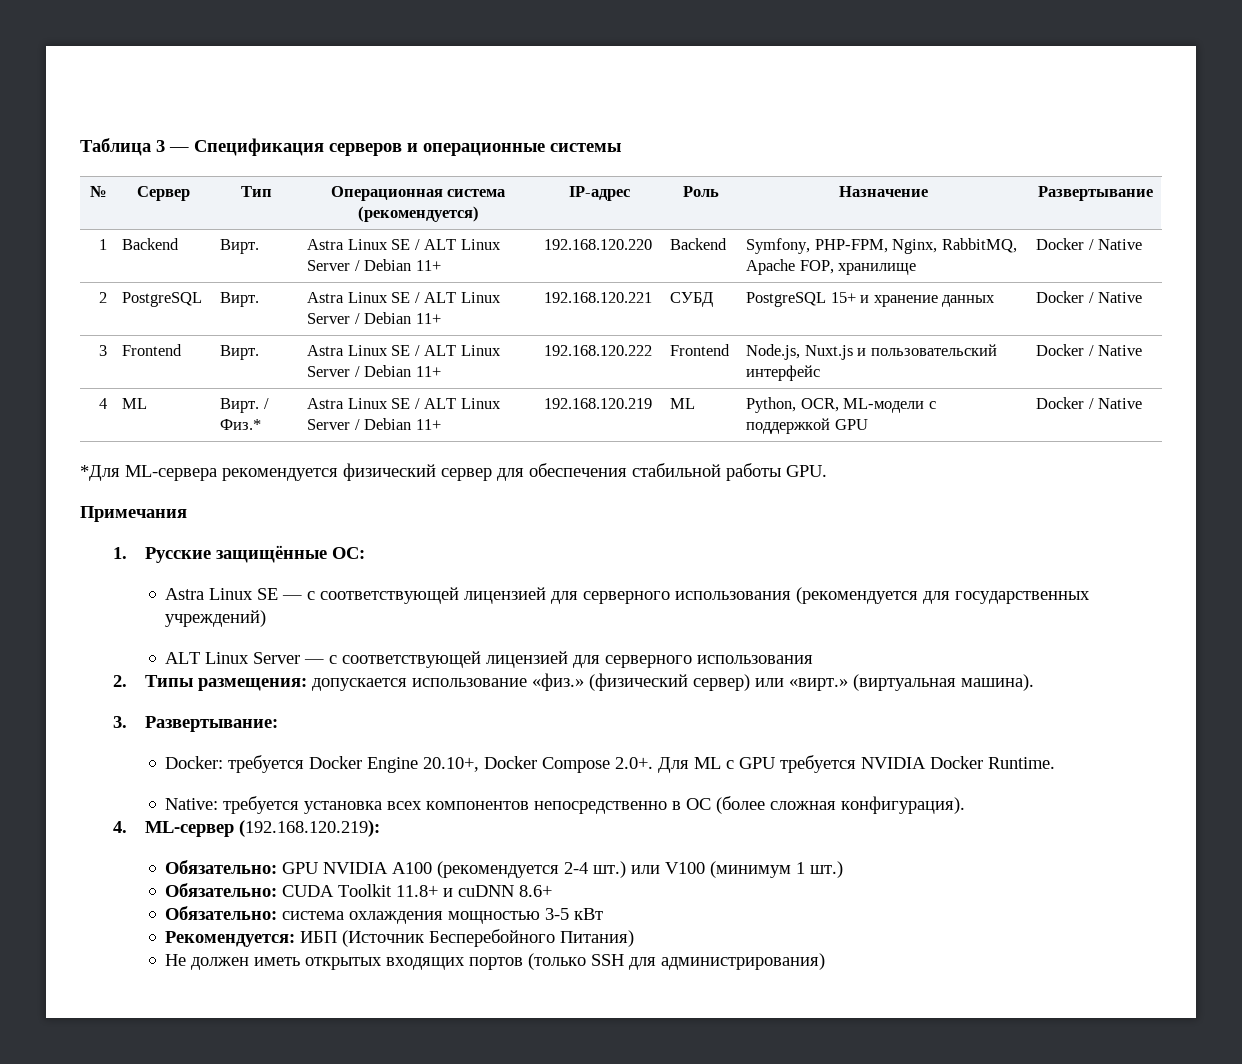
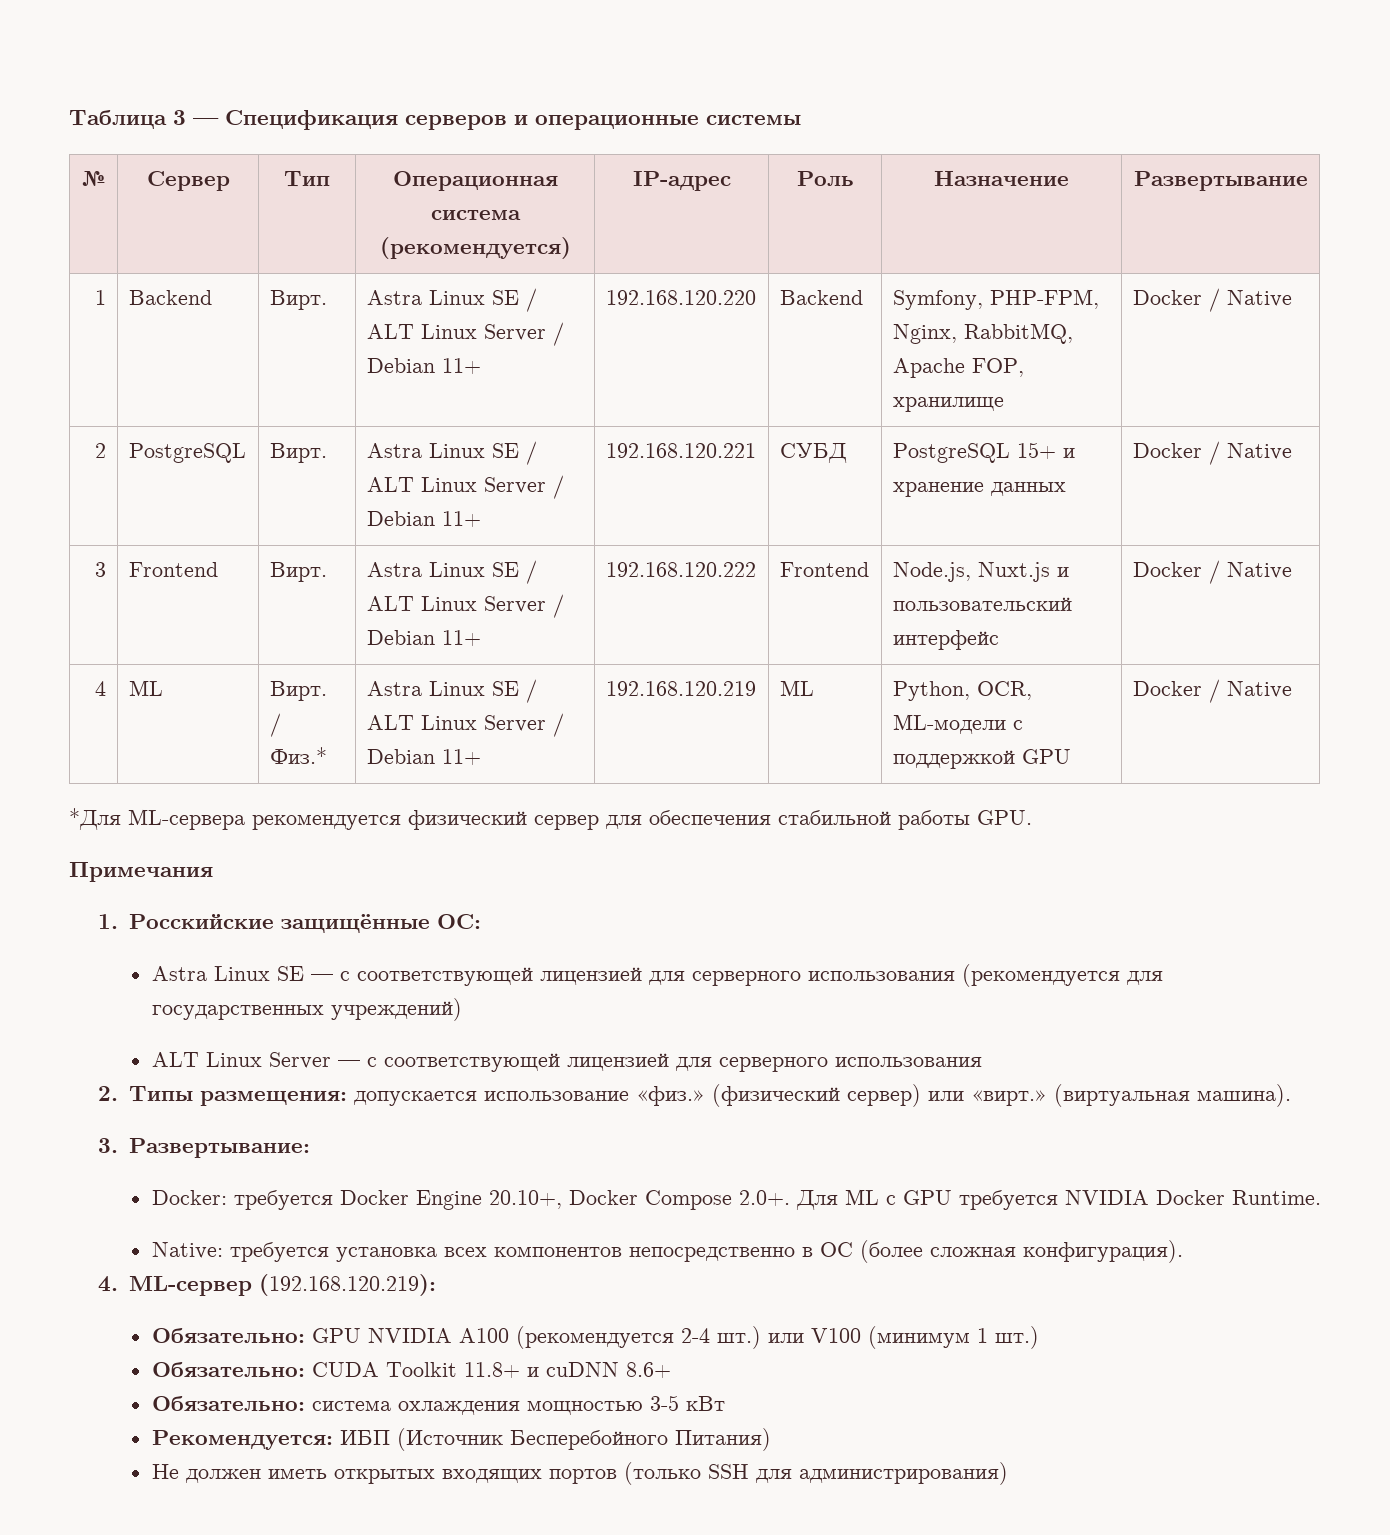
[145,547,212,563] Русские -> [129,914,275,929] Росскийские

